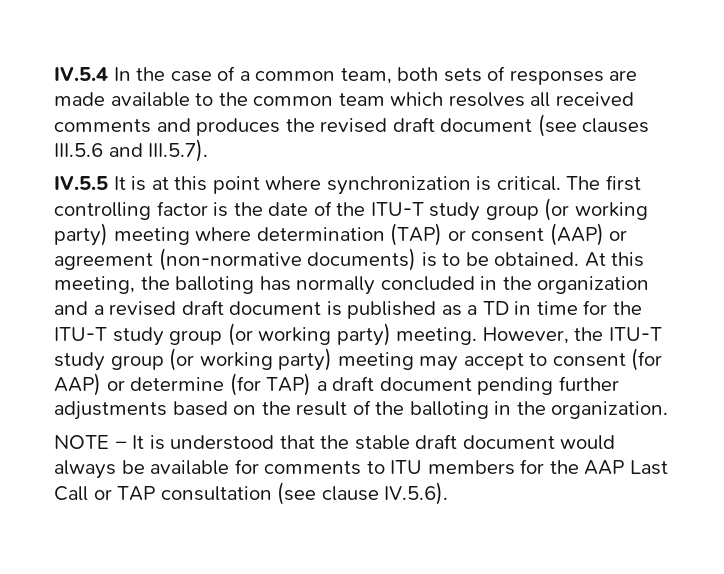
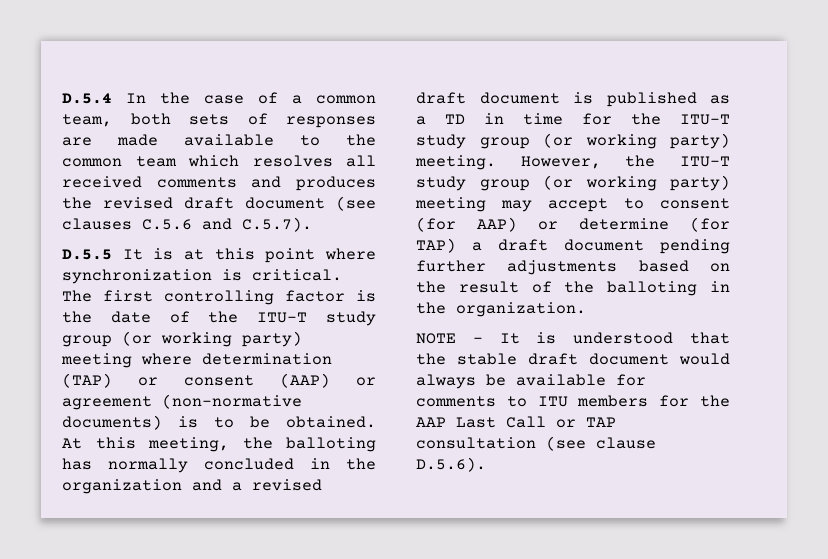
[54,67,108,81] IV.5.4 -> [62,93,112,104] D.5.4
[54,139,209,162] [54,176,108,190] III.5.6 and III.5.7). // IV.5.5 -> [142,217,312,232] [62,249,112,260] C.5.6 and C.5.7). // D.5.5
[384,482,449,505] IV.5.6). -> [416,457,486,472] D.5.6).

